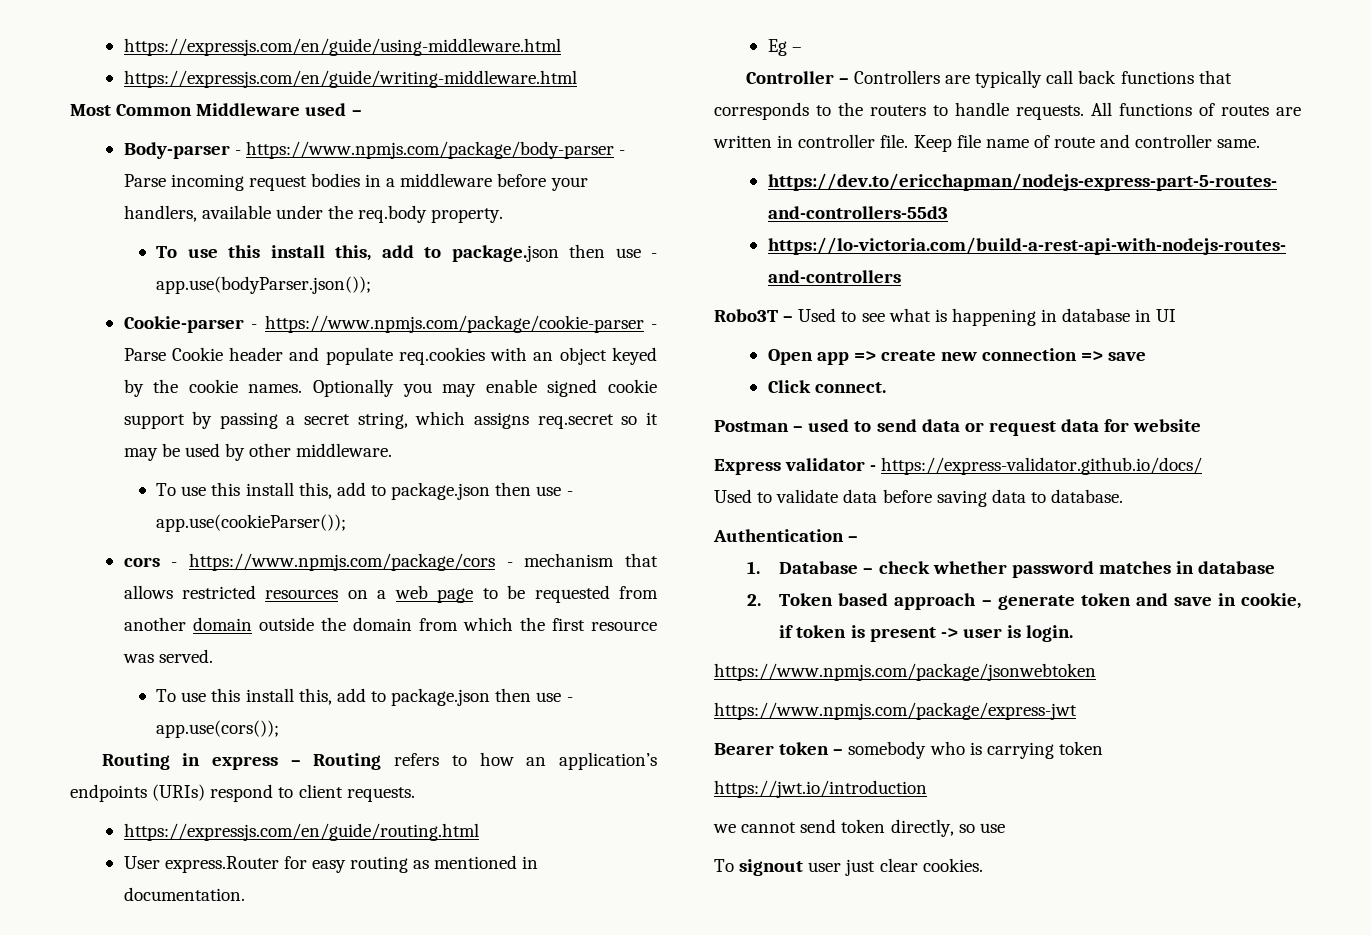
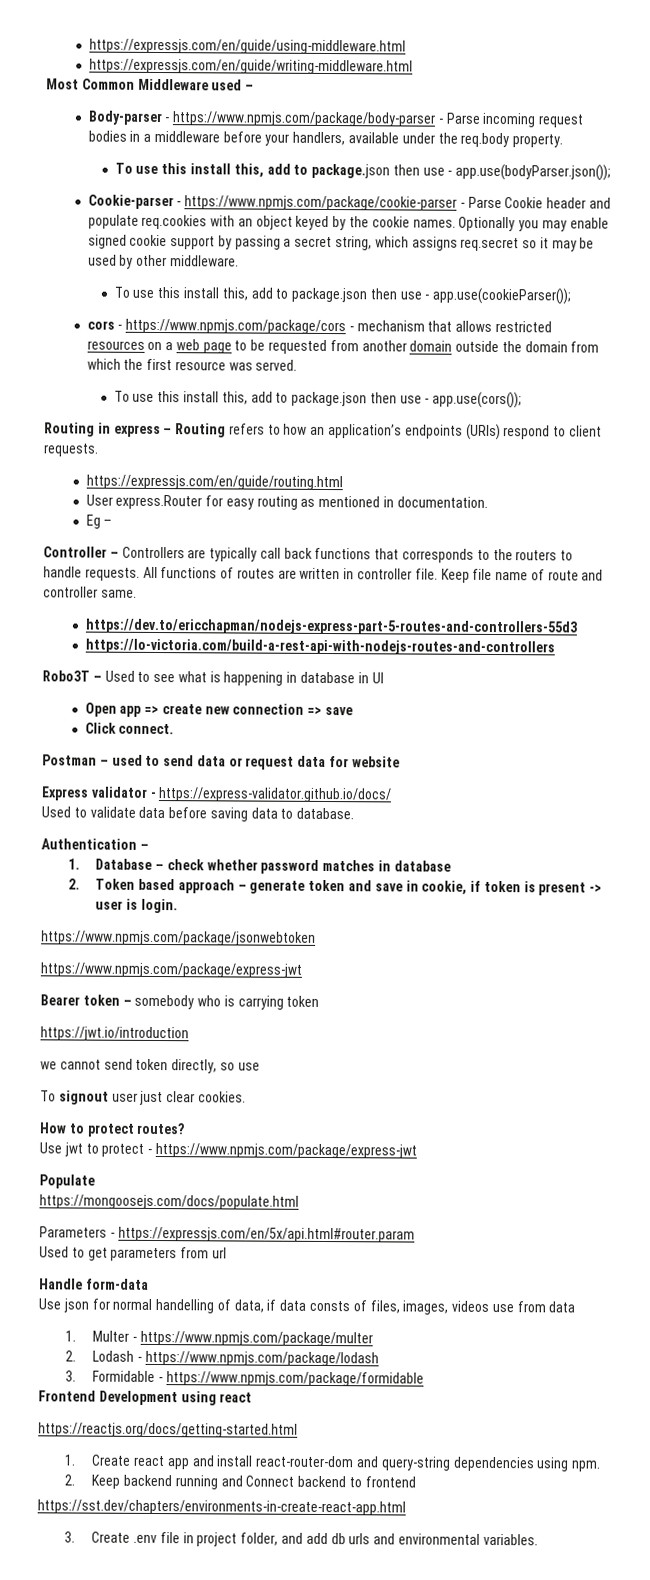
(983, 865) none -> [39,1122,186,1137] [39,1142,417,1159] [39,1174,95,1189] [39,1194,299,1210] [39,1226,415,1243] [39,1246,227,1262] [39,1278,149,1290] [38,1298,576,1315] [65,1330,373,1347] [65,1350,379,1367] [65,1370,424,1387] [38,1390,253,1406] [38,1422,298,1438] [64,1454,602,1472] [64,1474,416,1490] [37,1499,406,1516] [64,1531,538,1547] // How to protect routes? // Use jwt to protect - https://www.npmjs.com/package/express-jwt // Populate // https://mongoosejs.com/docs/populate.html // Parameters - https://expressjs.com/en/5x/api.html#router.param // Used to get parameters from url // Handle form-data // Use json for normal handelling of data, if data consts of files, images, videos use from data // 1. Multer - https://www.npmjs.com/package/multer // 2. Lodash - https://www.npmjs.com/package/lodash // 3. Formidable - https://www.npmjs.com/package/formidable // Frontend Development using react // https://reactjs.org/docs/getting-started.html // 1. Create react app and install react-router-dom and query-string dependencies using npm. // 2. Keep backend running and Connect backend to frontend // https://sst.dev/chapters/environments-in-create-react-app.html // 3. Create .env file in project folder, and add db urls and environmental variables.

